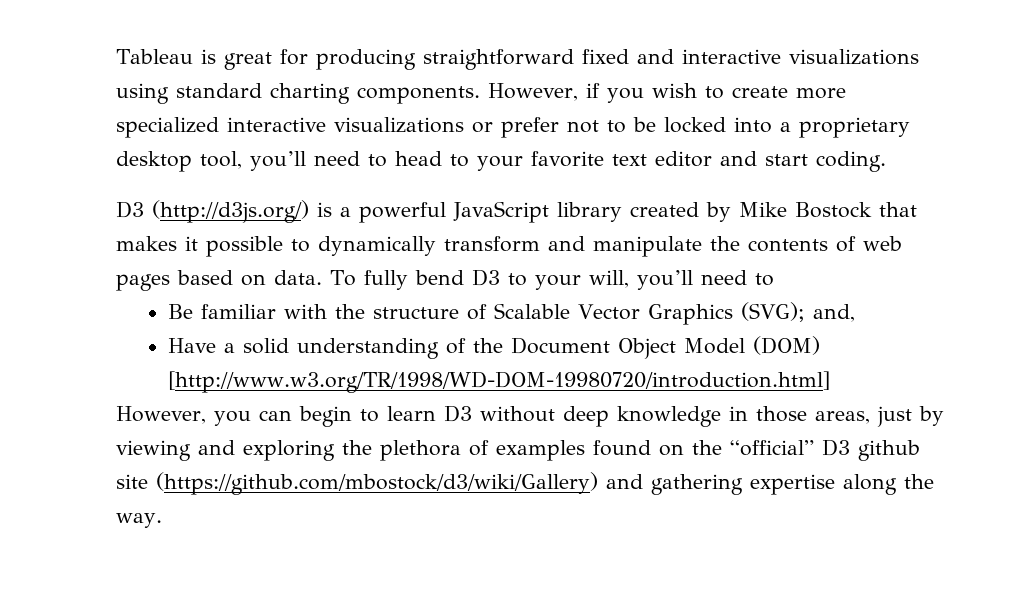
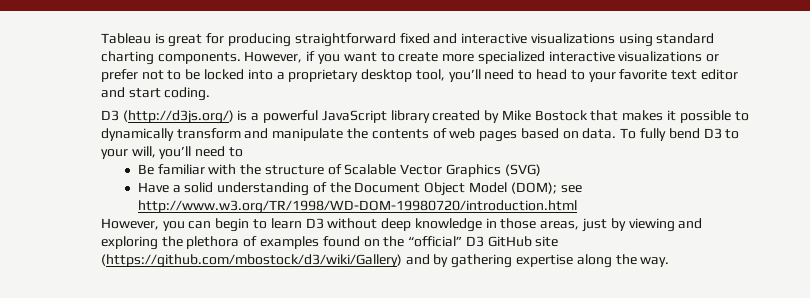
[652,83,698,98] wish -> [343,52,377,62] want
[741,302,856,322] (SVG); and, -> [504,164,541,176] (SVG)
[753,336,821,355] [168,371,831,393] (DOM) [http://www.w3.org/TR/1998/WD-DOM-19980720/introduction.html] -> [510,182,582,194] [137,200,577,214] (DOM); see http://www.w3.org/TR/1998/WD-DOM-19980720/introduction.html
[858,440,921,461] github -> [487,236,532,247] GitHub
(644, 481) none -> [433,254,449,267] by

